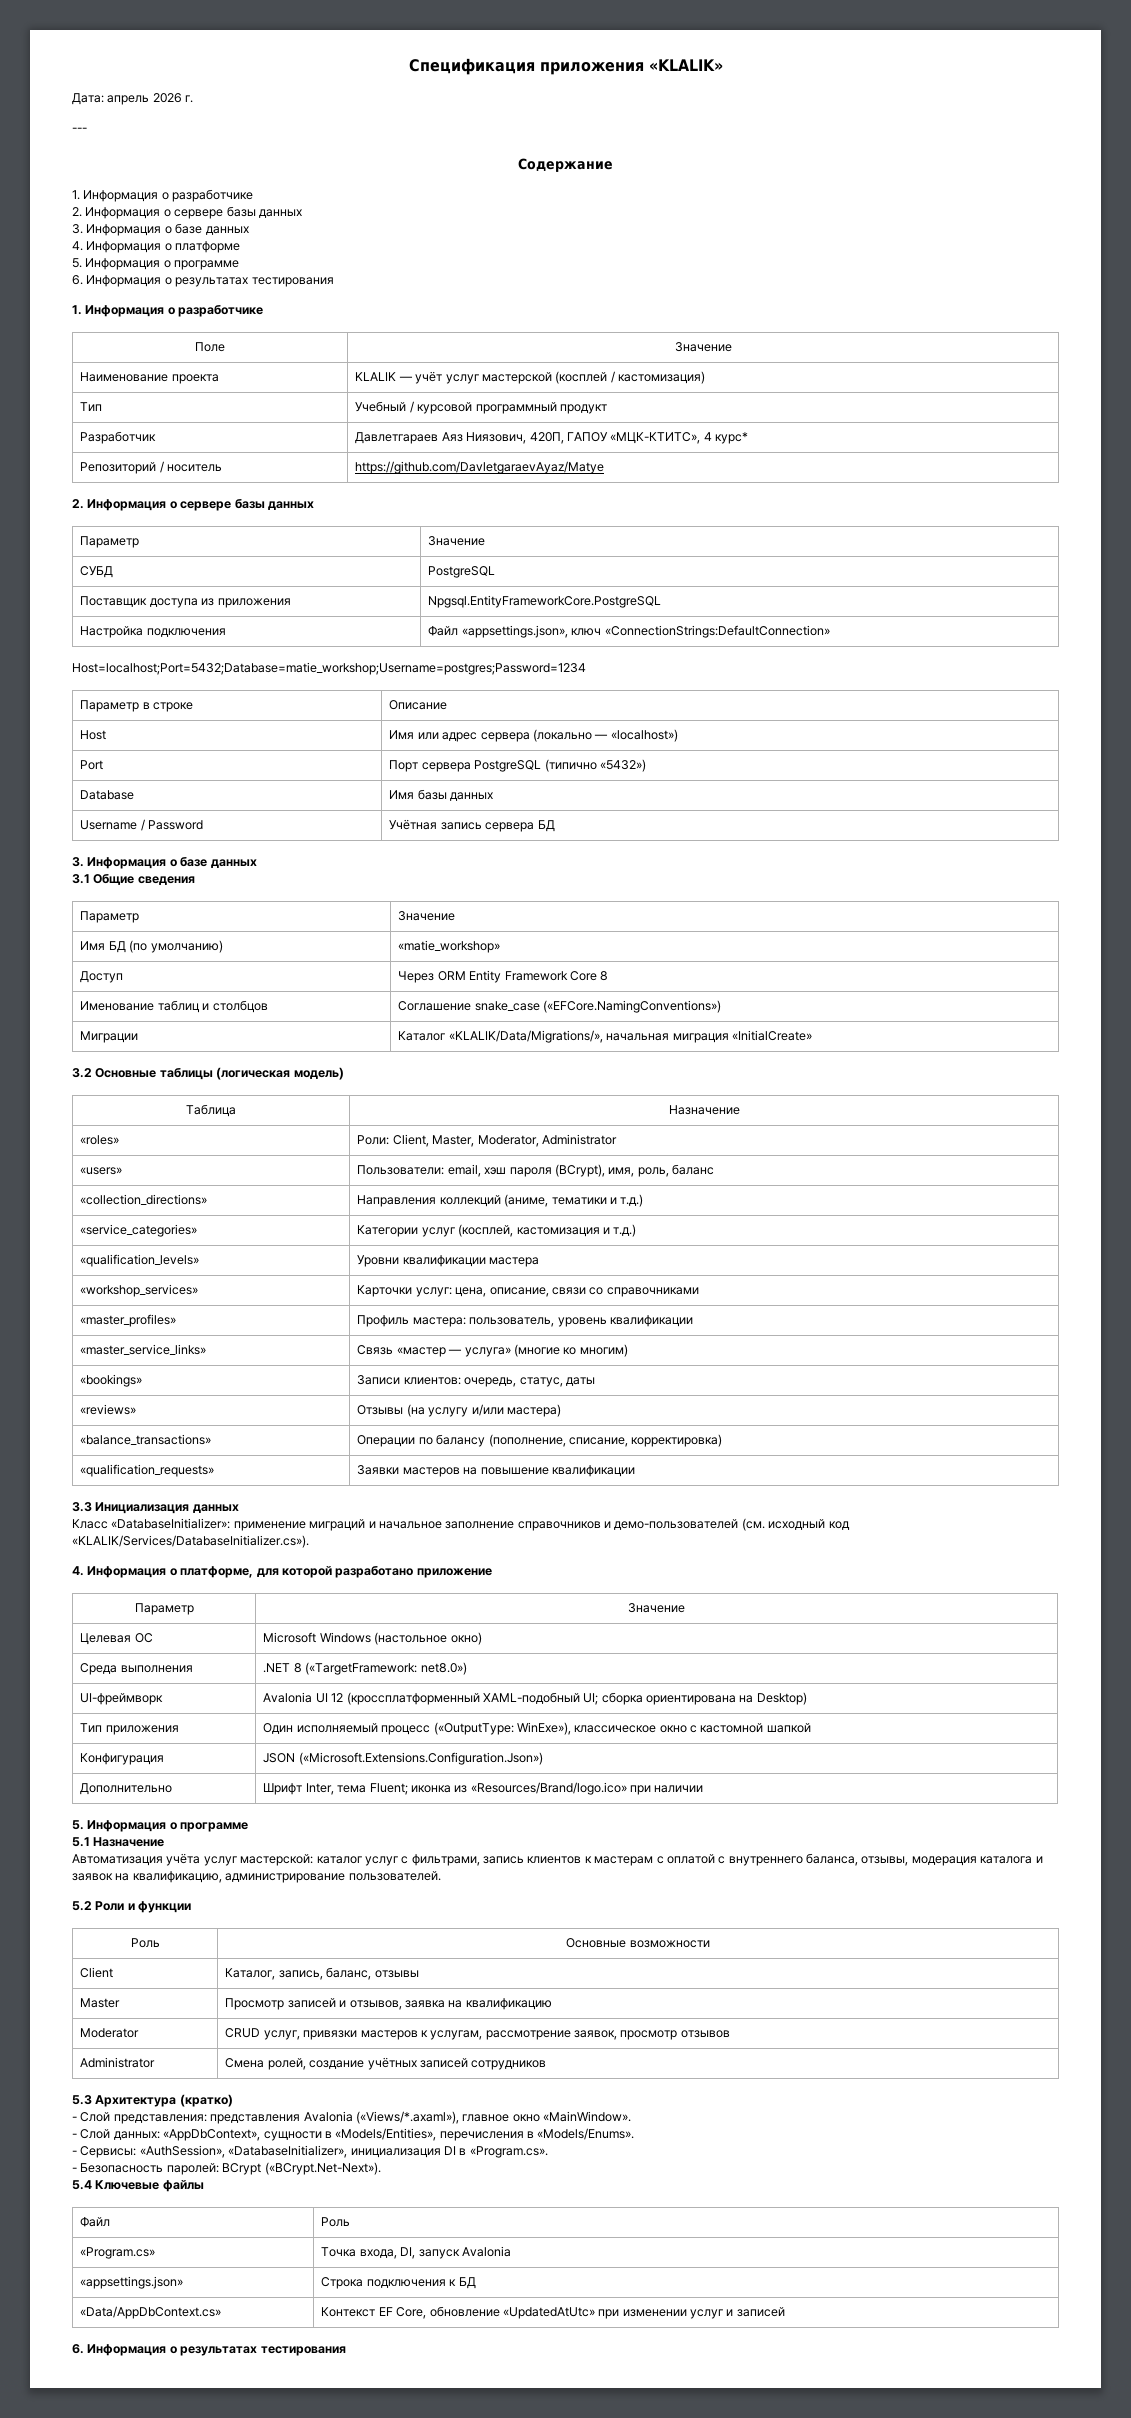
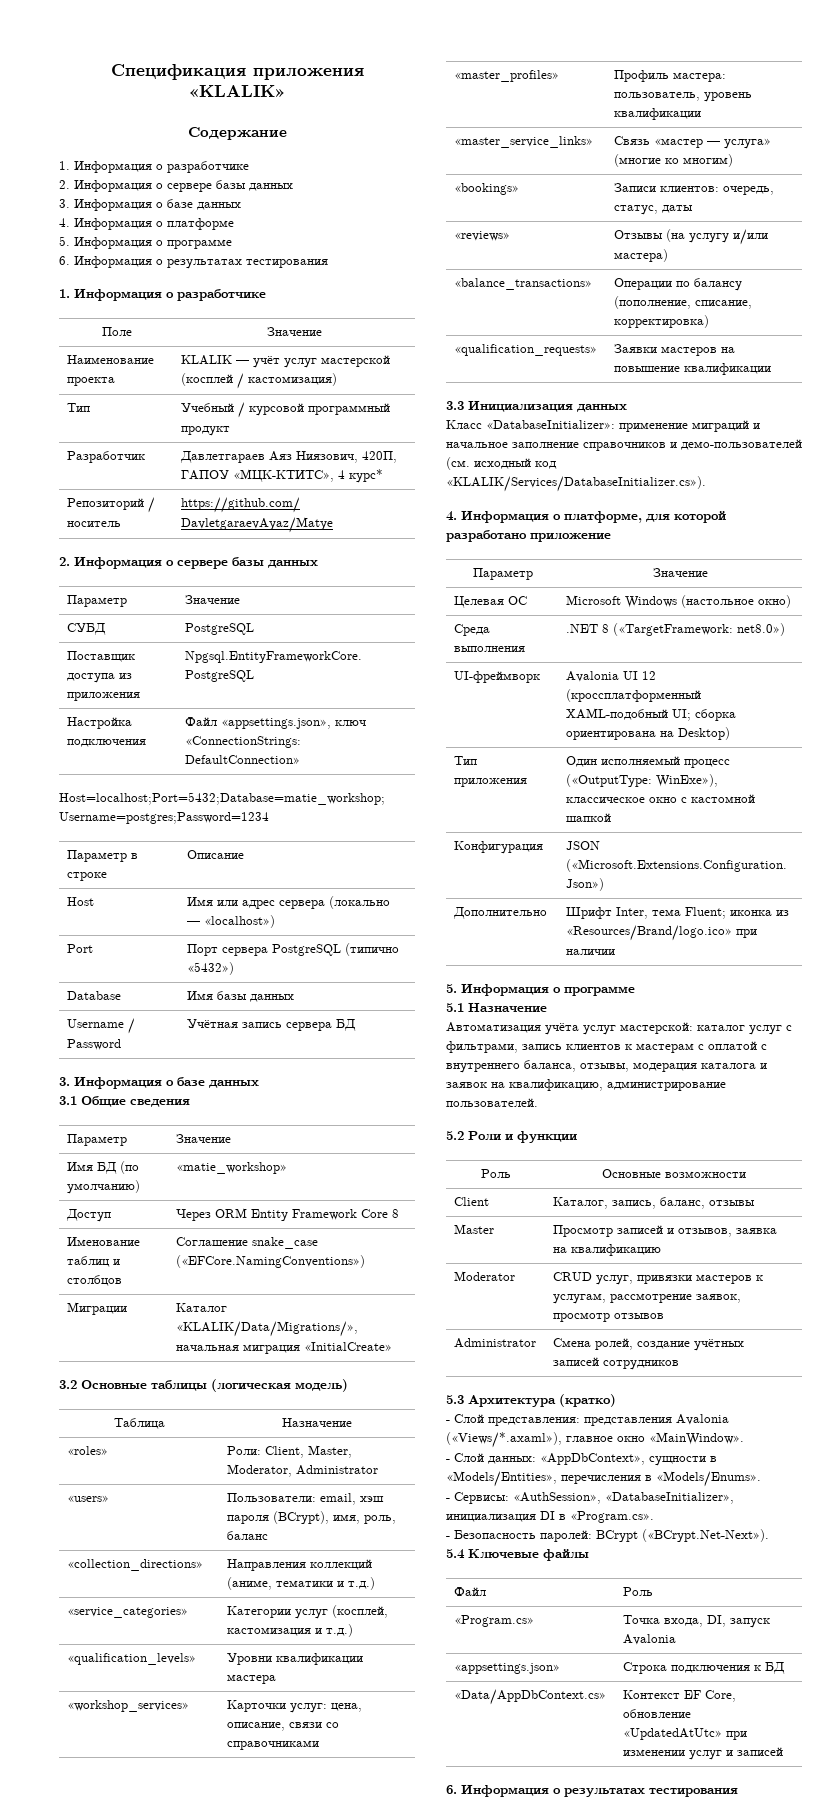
[72,93,194,105] [72,127,87,132] // Дата: апрель 2026 г. // --- -> (286, 91) none

